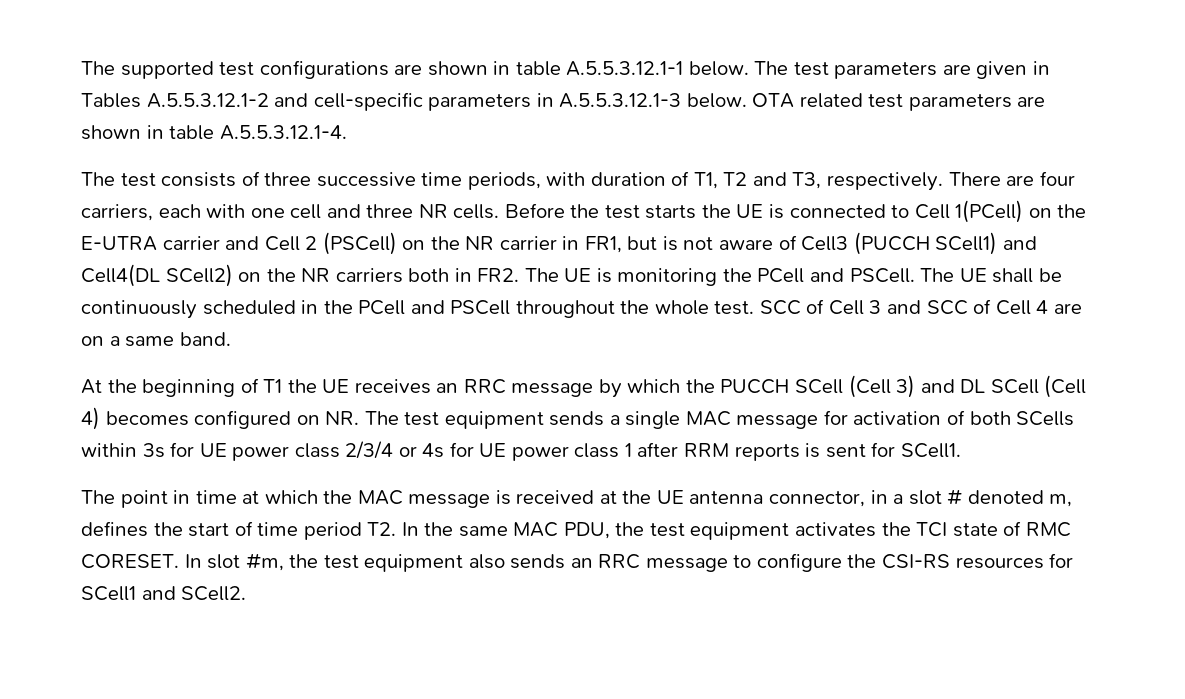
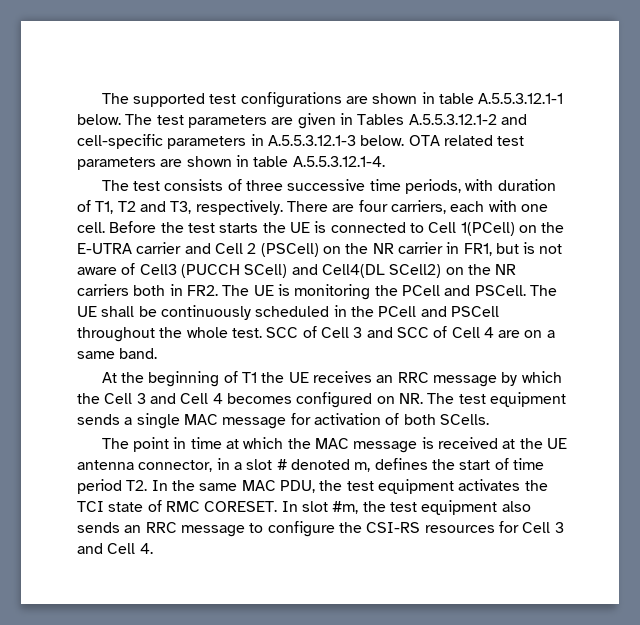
[290,204,500,219] cell and three NR cells. -> [77,222,105,233] cell.
[935,232,998,255] SCell1) -> [244,264,288,278] SCell)
[720,375,1087,398] [81,407,100,430] PUCCH SCell (Cell 3) and DL SCell (Cell 4) -> [104,393,223,404] Cell 3 and Cell 4
[1016,411,1075,426] [81,441,961,461] SCells within 3s for UE power class 2/3/4 or 4s for UE power class 1 after RRM reports is sent for SCell1. -> [439,414,489,425] SCells.
[81,586,247,601] SCell1 and SCell2. -> [522,522,564,533] [77,543,153,554] Cell 3 and Cell 4.

